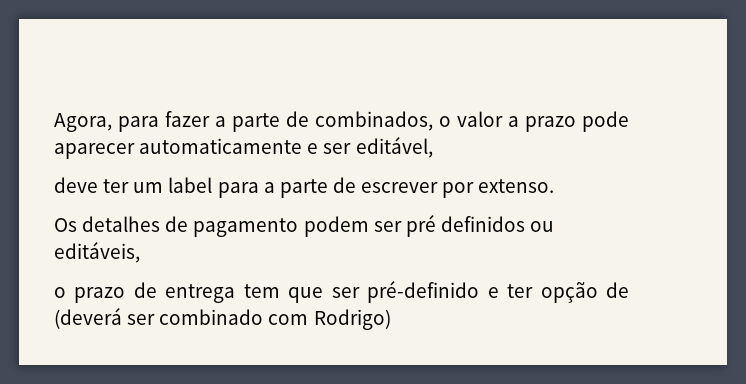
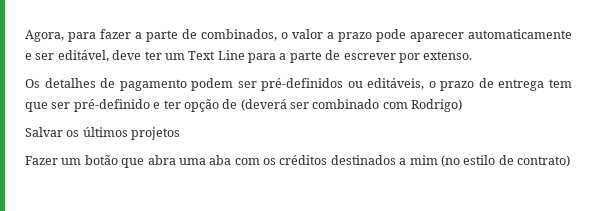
(433, 147) // -> (109, 56) none
[168,177,213,193] label -> [188,50,245,60] Text Line
[405,215,525,237] pré definidos -> [261,78,344,91] pré-definidos
(140, 252) // -> (425, 84) none
(391, 319) none -> [25,127,181,140] [25,155,570,168] // Salvar os últimos projetos // Fazer um botão que abra uma aba com os créditos destinados a mim (no estilo de contrato)

